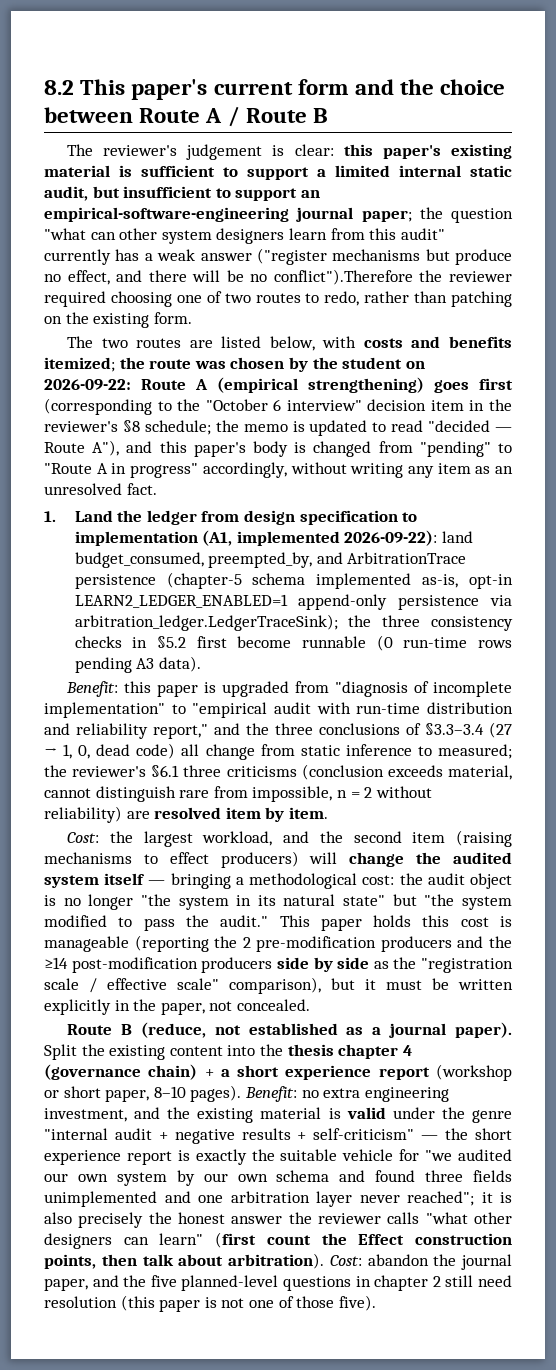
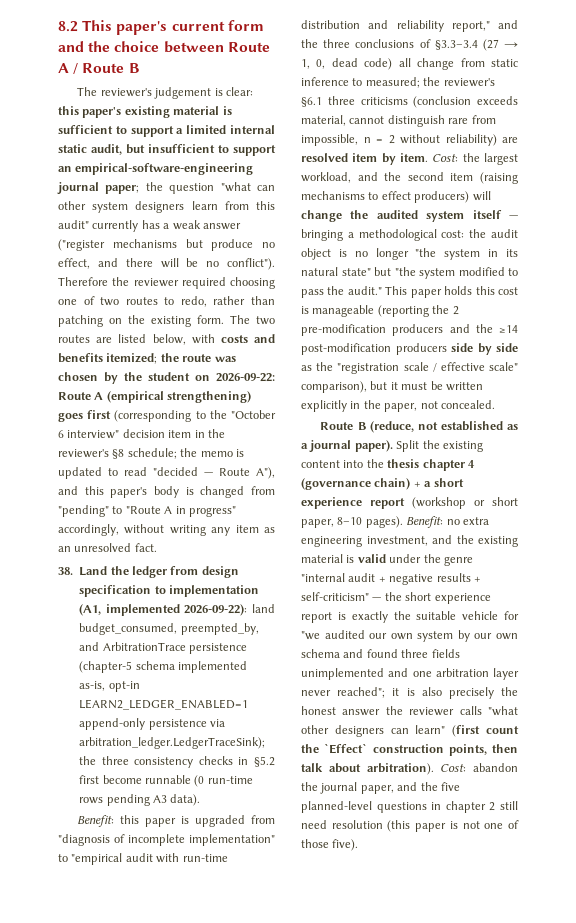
[273,269,413,285] conflict").Therefore -> [227,258,275,270] [58,277,108,286] conflict"). Therefore
(192, 318) // -> (224, 319) none
[44,511,56,522] 1. -> [58,567,73,575] 38.
(328, 813) // -> (428, 157) none
[358,1234,405,1245] Effect -> [324,743,368,754] `Effect`

